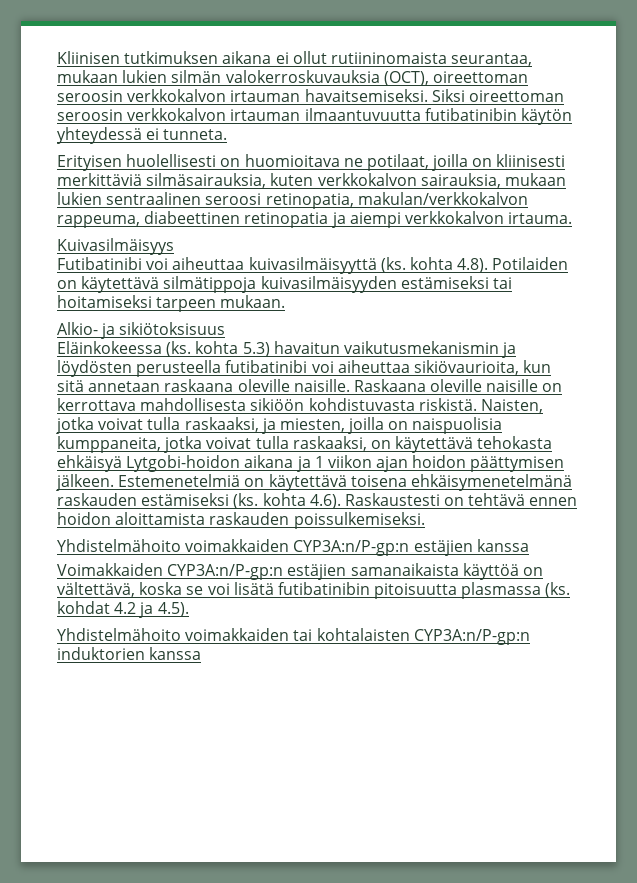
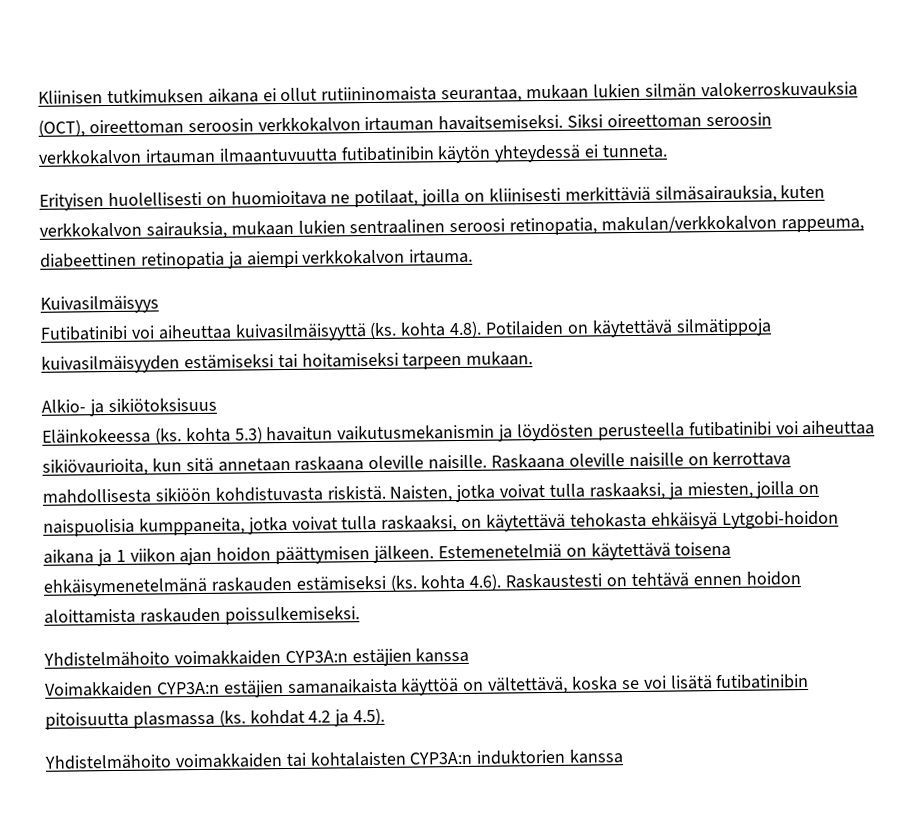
[293,540,410,556] CYP3A:n/P-gp:n -> [284,650,348,664] CYP3A:n
[167,564,284,580] CYP3A:n/P-gp:n -> [156,681,220,695] CYP3A:n
[413,629,530,645] CYP3A:n/P-gp:n -> [409,751,473,765] CYP3A:n

